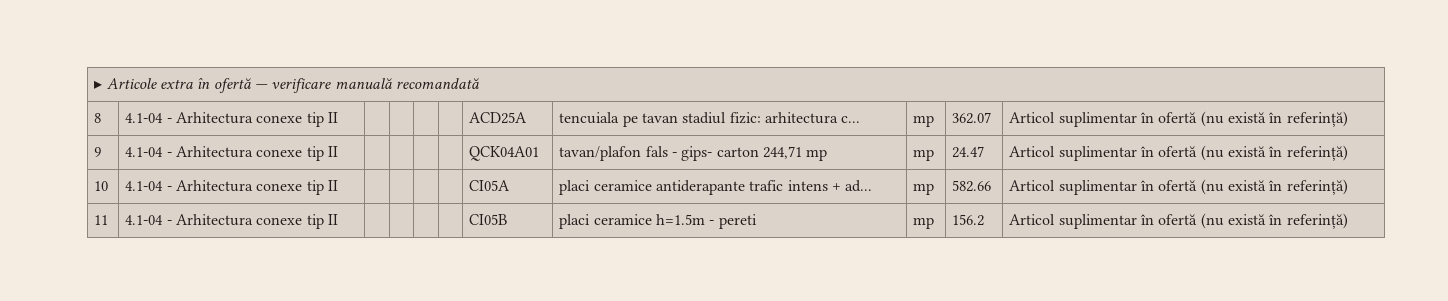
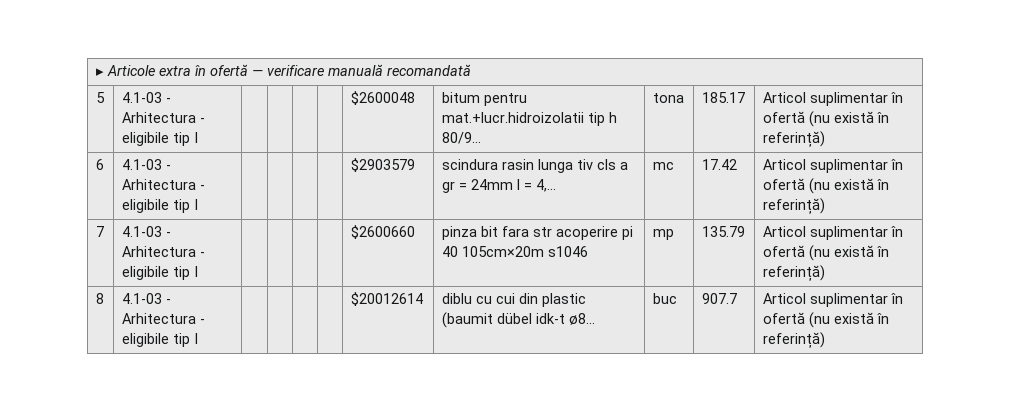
[94,113,102,123] [125,112,338,127] [469,112,528,124] [559,112,861,127] [913,115,935,127] [952,112,992,124] [1009,111,1348,127] [94,147,102,157] [125,146,338,161] [469,146,540,161] [559,146,828,161] [913,149,935,161] [952,146,985,158] [1009,145,1348,161] [94,181,109,191] [125,180,338,195] [469,180,511,191] [559,180,873,195] [913,183,935,195] [952,180,992,192] [1009,179,1348,195] [94,215,109,225] [125,214,338,229] [469,214,508,225] [559,214,757,229] [913,217,935,229] [952,214,985,226] 8 | 4.1-04 - Arhitectura conexe tip II | | | | | ACD25A | tencuiala pe tavan stadiul fizic: arhitectura c... | mp | 362.07 | Articol suplimentar în ofertă (nu există în referință) // 9 | 4.1-04 - Arhitectura conexe tip II | | | | | QCK04A01 | tavan/plafon fals - gips- carton 244,71 mp | mp | 24.47 | Articol suplimentar în ofertă (nu există în referință) // 10 | 4.1-04 - Arhitectura conexe tip II | | | | | CI05A | placi ceramice antiderapante trafic intens + ad... | mp | 582.66 | Articol suplimentar în ofertă (nu există în referință) // 11 | 4.1-04 - Arhitectura conexe tip II | | | | | CI05B | placi ceramice h=1.5m - pereti | mp | 156.2 -> [95,92,105,103] [121,92,171,103] [121,112,205,123] [121,132,198,146] [350,91,415,105] [441,92,527,106] [441,112,617,126] [441,132,481,144] [652,93,684,103] [701,92,745,103] [762,92,903,106] [762,111,889,127] [762,131,825,147] [95,159,104,170] [121,159,171,170] [121,179,205,190] [121,199,198,213] [350,158,415,172] [441,159,628,173] [441,179,556,193] [652,162,674,170] [701,159,737,170] [762,159,903,173] [762,178,889,194] [762,198,825,214] [95,226,104,237] [121,226,171,237] [121,246,205,257] [121,266,198,280] [350,225,415,239] [441,226,633,240] [441,246,588,257] [652,229,674,240] [701,226,745,237] [762,226,903,240] [762,245,889,261] [762,265,825,281] [95,293,104,304] [121,293,171,304] [121,313,205,324] [121,333,198,347] [350,292,423,306] [441,293,586,307] [441,312,595,328] [652,293,677,304] [701,293,737,304] 5 | 4.1-03 - Arhitectura - eligibile tip I | | | | | $2600048 | bitum pentru mat.+lucr.hidroizolatii tip h 80/9... | tona | 185.17 | Articol suplimentar în ofertă (nu există în referință) // 6 | 4.1-03 - Arhitectura - eligibile tip I | | | | | $2903579 | scindura rasin lunga tiv cls a gr = 24mm l = 4,... | mc | 17.42 | Articol suplimentar în ofertă (nu există în referință) // 7 | 4.1-03 - Arhitectura - eligibile tip I | | | | | $2600660 | pinza bit fara str acoperire pi 40 105cm×20m s1046 | mp | 135.79 | Articol suplimentar în ofertă (nu există în referință) // 8 | 4.1-03 - Arhitectura - eligibile tip I | | | | | $20012614 | diblu cu cui din plastic (baumit dübel idk-t ø8... | buc | 907.7

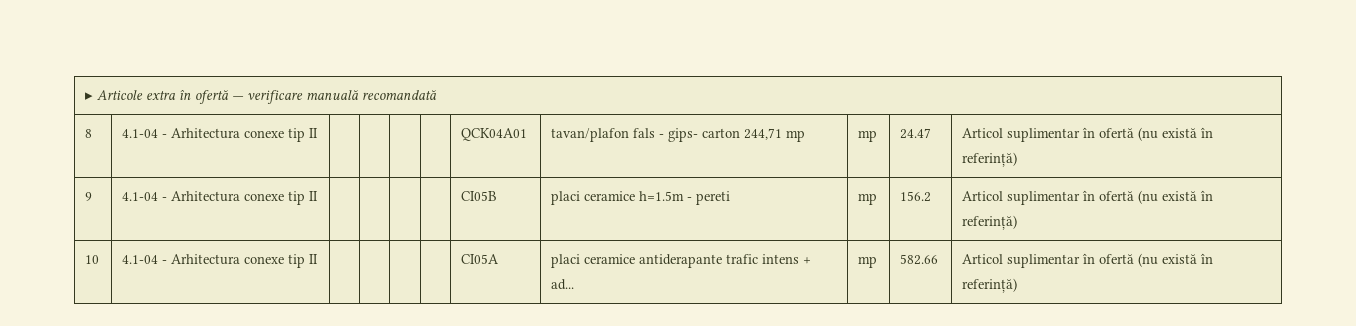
[95,92,105,103] [121,92,171,103] [121,112,205,123] [121,132,198,146] [350,91,415,105] [441,92,527,106] [441,112,617,126] [441,132,481,144] [652,93,684,103] [701,92,745,103] [762,92,903,106] [762,111,889,127] [762,131,825,147] [95,159,104,170] [121,159,171,170] [121,179,205,190] [121,199,198,213] [350,158,415,172] [441,159,628,173] [441,179,556,193] [652,162,674,170] [701,159,737,170] [762,159,903,173] [762,178,889,194] [762,198,825,214] [95,226,104,237] [121,226,171,237] [121,246,205,257] [121,266,198,280] [350,225,415,239] [441,226,633,240] [441,246,588,257] [652,229,674,240] [701,226,745,237] [762,226,903,240] [762,245,889,261] [762,265,825,281] [95,293,104,304] [121,293,171,304] [121,313,205,324] [121,333,198,347] [350,292,423,306] [441,293,586,307] [441,312,595,328] [652,293,677,304] [701,293,737,304] [762,293,903,307] [762,312,889,328] [762,332,825,348] 5 | 4.1-03 - Arhitectura - eligibile tip I | | | | | $2600048 | bitum pentru mat.+lucr.hidroizolatii tip h 80/9... | tona | 185.17 | Articol suplimentar în ofertă (nu există în referință) // 6 | 4.1-03 - Arhitectura - eligibile tip I | | | | | $2903579 | scindura rasin lunga tiv cls a gr = 24mm l = 4,... | mc | 17.42 | Articol suplimentar în ofertă (nu există în referință) // 7 | 4.1-03 - Arhitectura - eligibile tip I | | | | | $2600660 | pinza bit fara str acoperire pi 40 105cm×20m s1046 | mp | 135.79 | Articol suplimentar în ofertă (nu există în referință) // 8 | 4.1-03 - Arhitectura - eligibile tip I | | | | | $20012614 | diblu cu cui din plastic (baumit dübel idk-t ø8... | buc | 907.7 | Articol suplimentar în ofertă (nu există în referință) -> [85,129,93,138] [122,128,319,142] [461,128,528,141] [551,128,806,142] [858,130,878,142] [900,128,932,139] [962,127,1214,142] [962,152,1018,167] [85,192,93,201] [122,191,319,205] [461,191,498,201] [551,191,731,205] [858,193,878,205] [900,191,932,202] [962,190,1214,205] [962,215,1018,230] [85,255,100,264] [122,254,319,268] [461,254,500,264] [551,254,812,268] [551,279,575,290] [858,256,878,268] [900,254,939,265] [962,253,1214,268] [962,278,1018,293] 8 | 4.1-04 - Arhitectura conexe tip II | | | | | QCK04A01 | tavan/plafon fals - gips- carton 244,71 mp | mp | 24.47 | Articol suplimentar în ofertă (nu există în referință) // 9 | 4.1-04 - Arhitectura conexe tip II | | | | | CI05B | placi ceramice h=1.5m - pereti | mp | 156.2 | Articol suplimentar în ofertă (nu există în referință) // 10 | 4.1-04 - Arhitectura conexe tip II | | | | | CI05A | placi ceramice antiderapante trafic intens + ad... | mp | 582.66 | Articol suplimentar în ofertă (nu există în referință)

